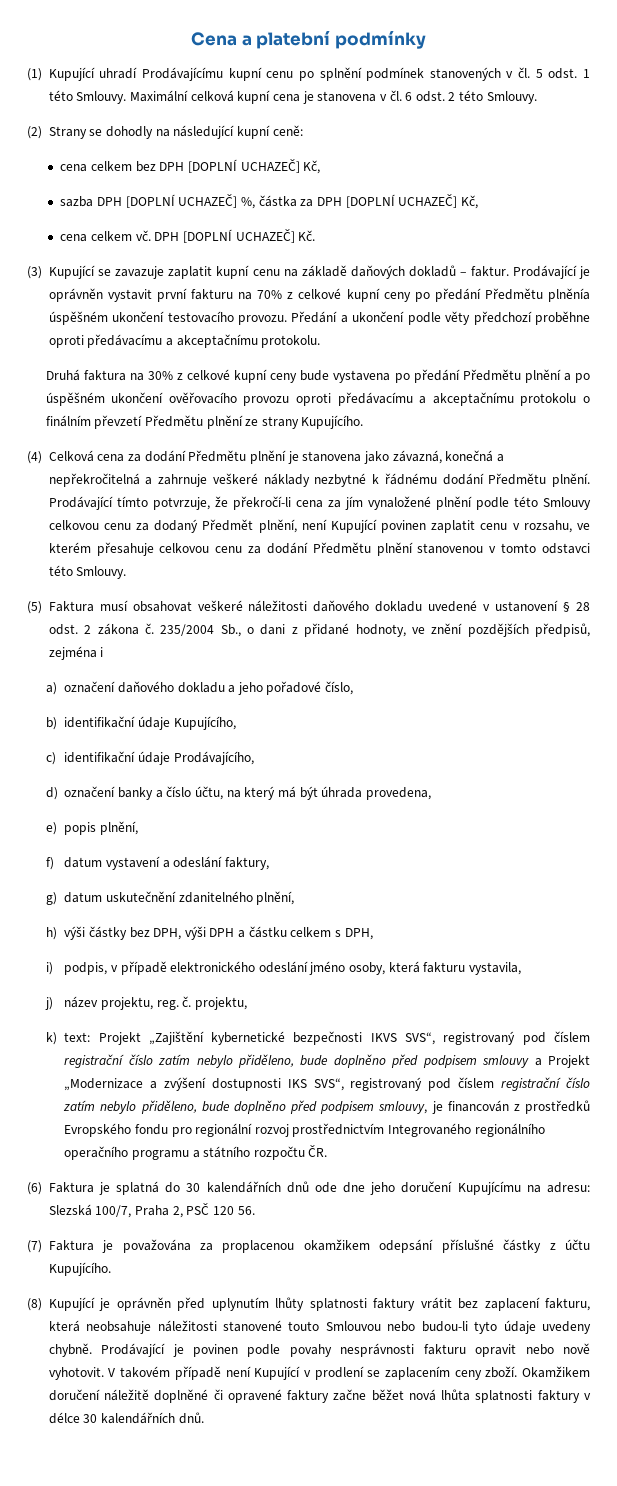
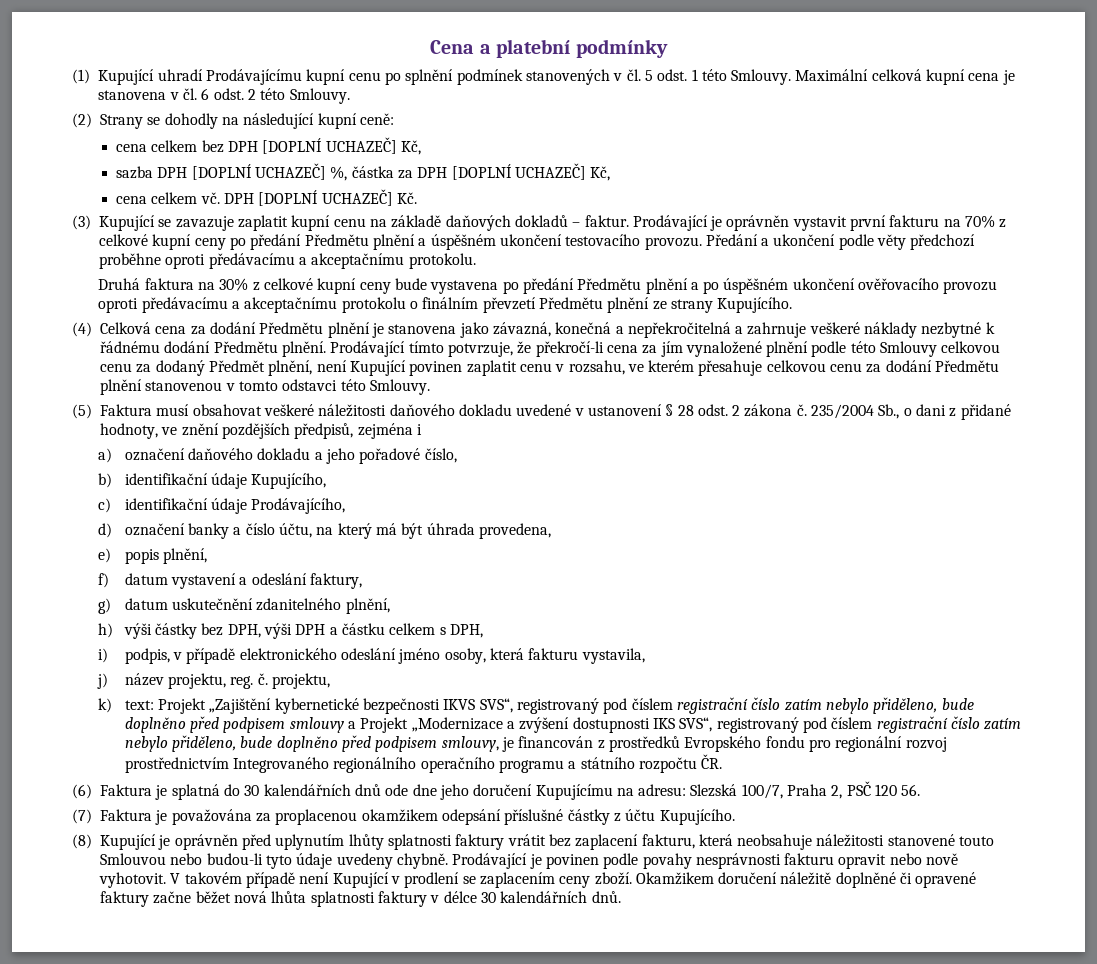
[548,288,591,302] plněnía -> [372,234,427,250] plnění a

